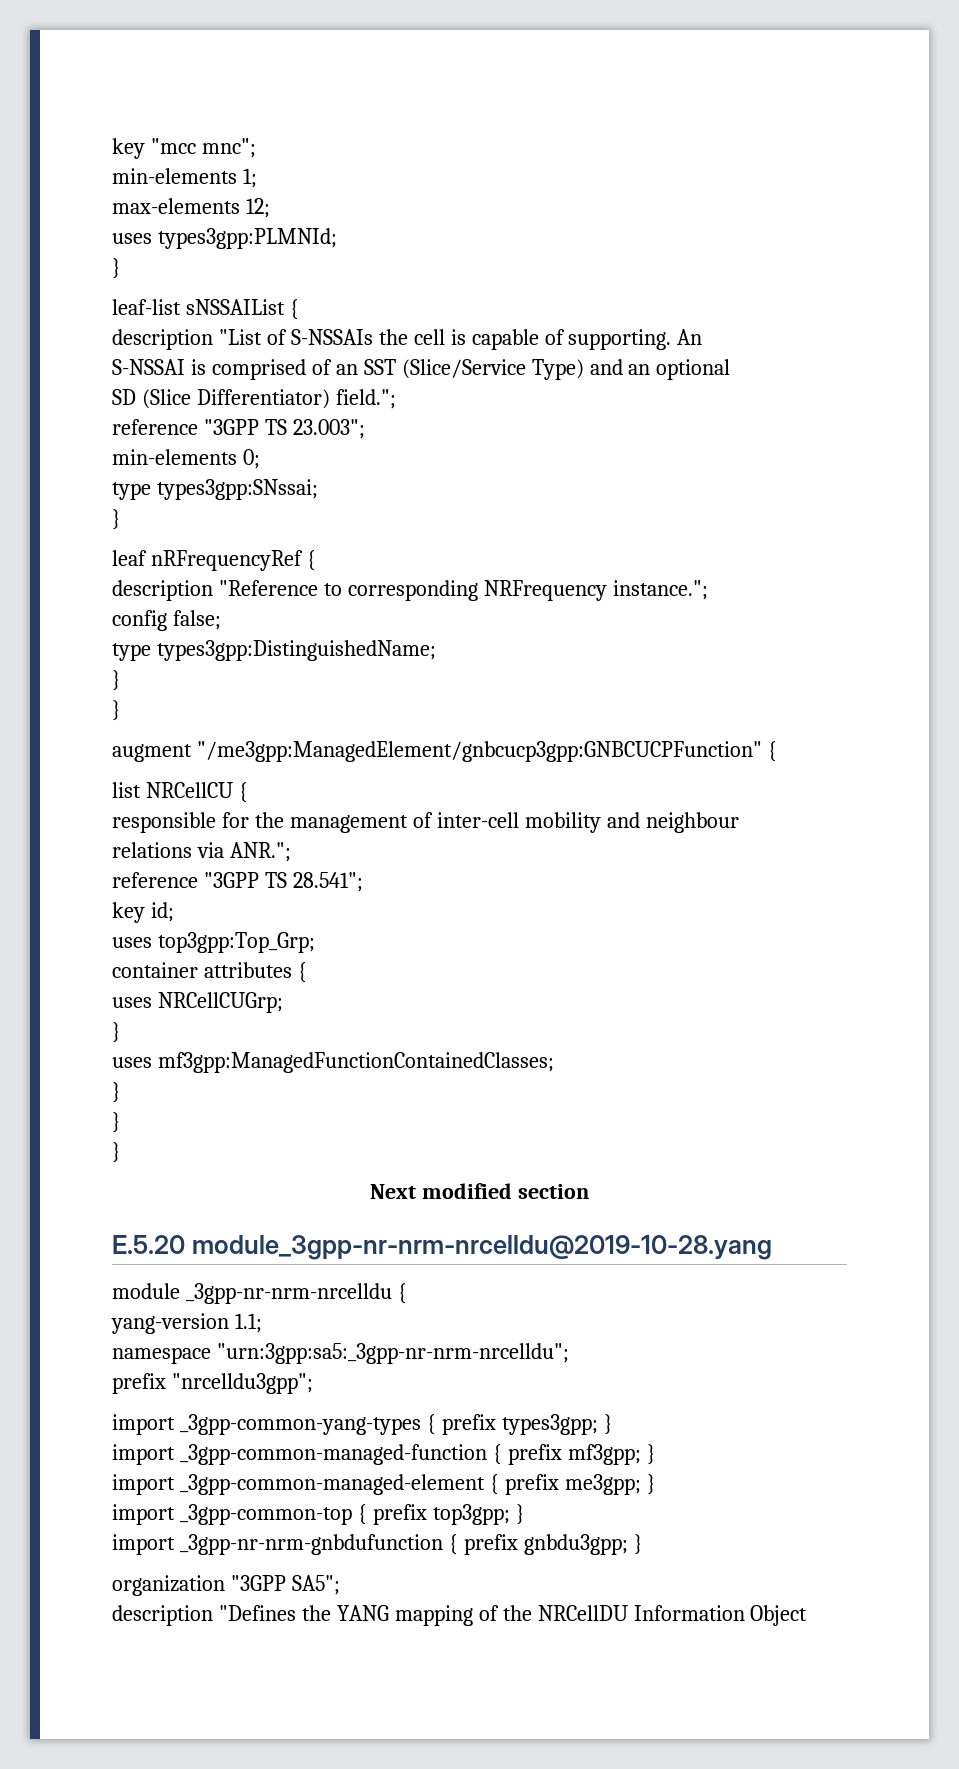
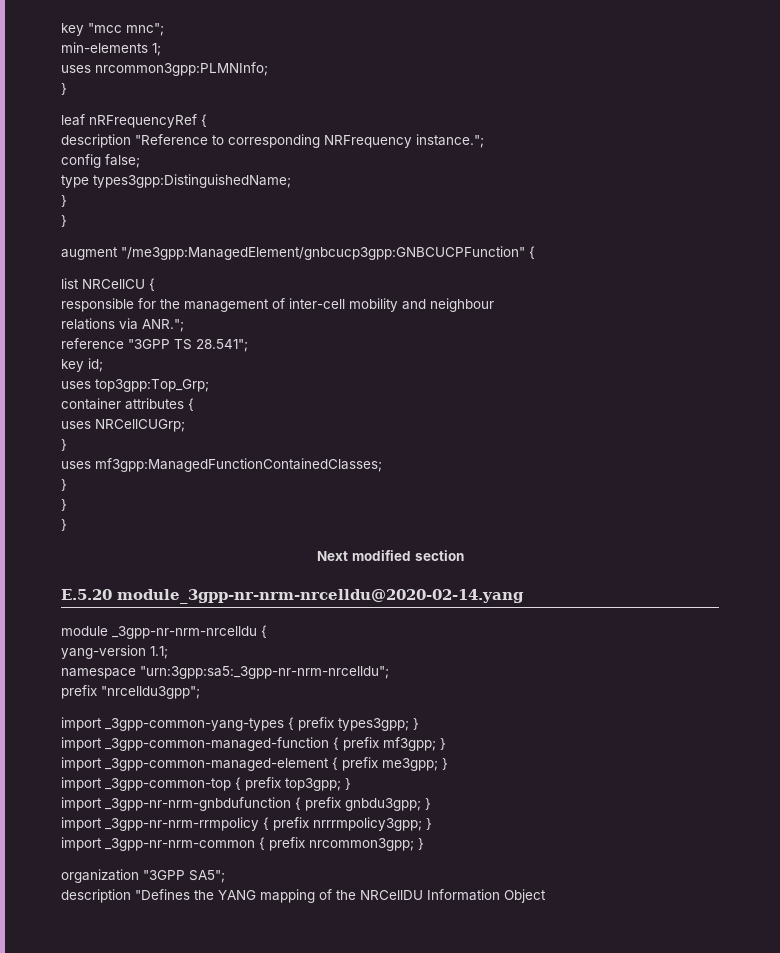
[112,198,270,218] [112,228,337,249] [112,258,121,279] [112,299,299,320] [112,329,703,350] [112,359,731,380] [112,389,396,409] [112,419,365,439] [112,449,260,469] [112,479,318,500] // max-elements 12; // uses types3gpp:PLMNId; // } // leaf-list sNSSAIList { // description "List of S-NSSAIs the cell is capable of supporting. An // S-NSSAI is comprised of an SST (Slice/Service Type) and an optional // SD (Slice Differentiator) field."; // reference "3GPP TS 23.003"; // min-elements 0; // type types3gpp:SNssai; -> [61,62,268,76] // uses nrcommon3gpp:PLMNInfo;
[191,1235,772,1260] module_3gpp-nr-nrm-nrcelldu@2019-10-28.yang -> [117,589,524,604] module_3gpp-nr-nrm-nrcelldu@2020-02-14.yang
(643, 1544) none -> [61,817,432,831] [61,837,424,851] // import _3gpp-nr-nrm-rrmpolicy { prefix nrrrmpolicy3gpp; } // import _3gpp-nr-nrm-common { prefix nrcommon3gpp; }

